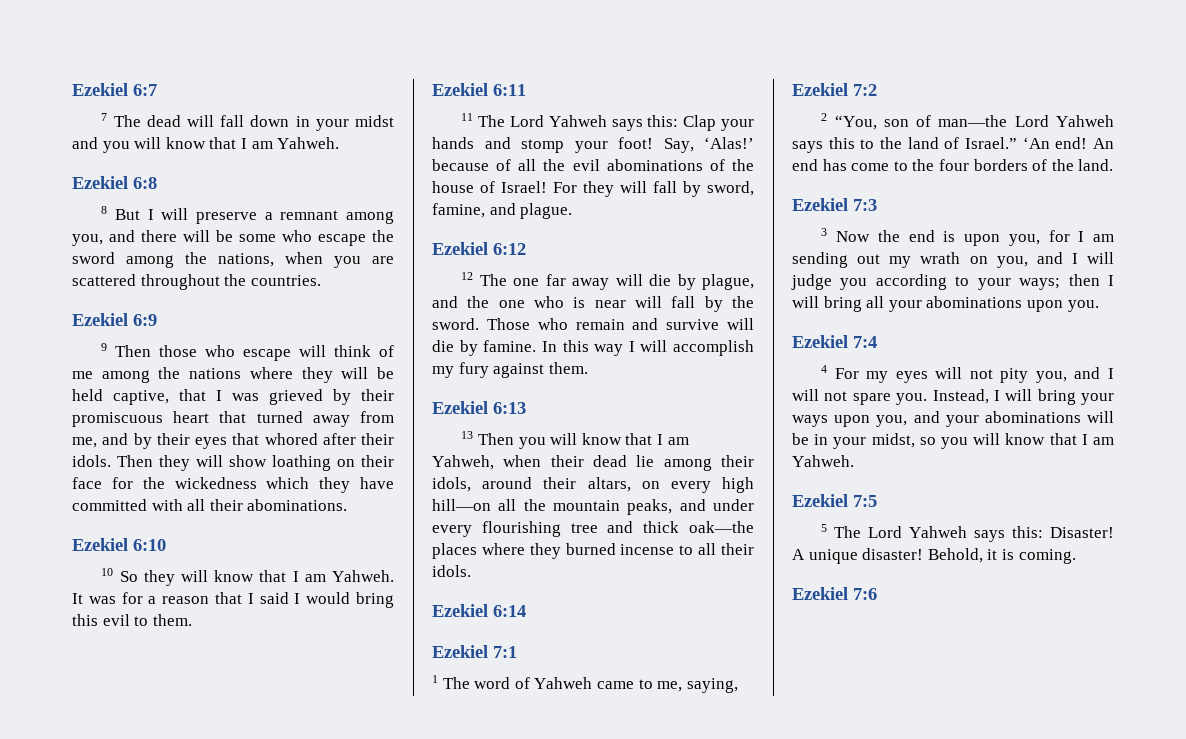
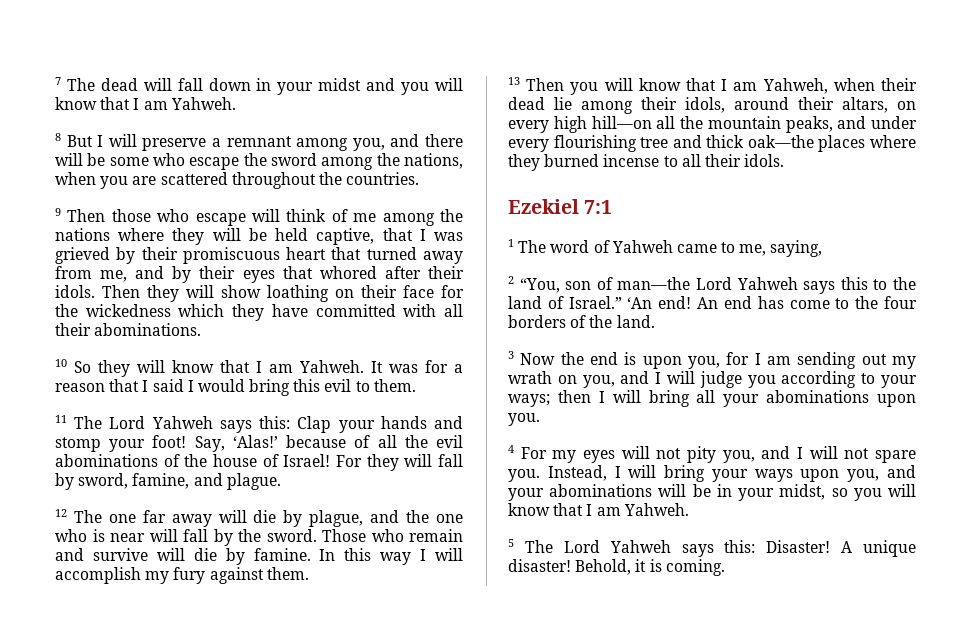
[72,83,157,96] Ezekiel 6:7 // -> (55, 81) none
[72,176,157,189] // Ezekiel 6:8 -> (236, 103) none
[72,313,157,326] // Ezekiel 6:9 -> (420, 178) none
[72,538,166,551] // Ezekiel 6:10 -> (202, 329) none
[432,83,526,96] // Ezekiel 6:11 -> (416, 385) none
[432,242,526,255] // Ezekiel 6:12 -> (281, 481) none
[432,401,526,414] // Ezekiel 6:13 -> (309, 573) none
[432,604,526,617] // Ezekiel 6:14 -> (785, 160) none
[792,83,877,96] // Ezekiel 7:2 -> (823, 248) none
[792,198,877,211] // Ezekiel 7:3 -> (655, 321) none
[792,335,877,348] // Ezekiel 7:4 -> (540, 419) none
[792,494,877,507] // Ezekiel 7:5 -> (689, 509) none
[792,587,877,600] // Ezekiel 7:6 -> (725, 567) none

